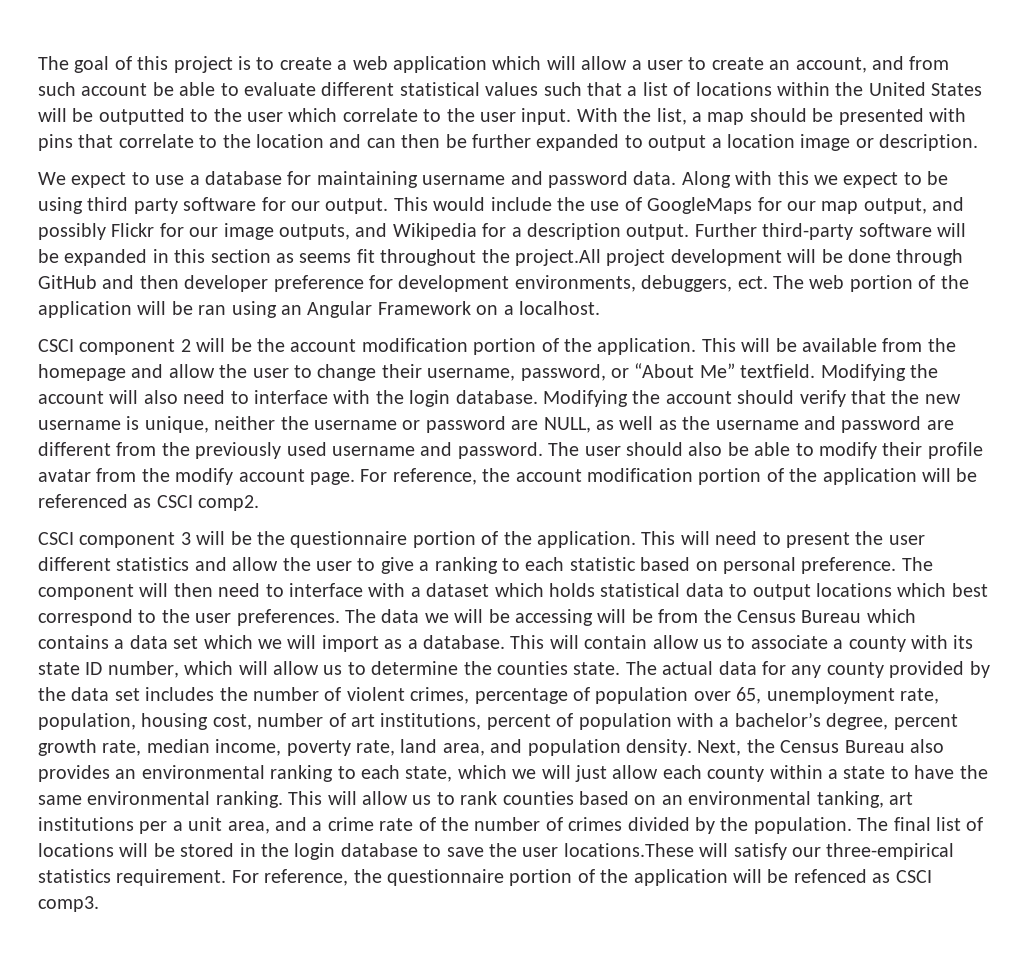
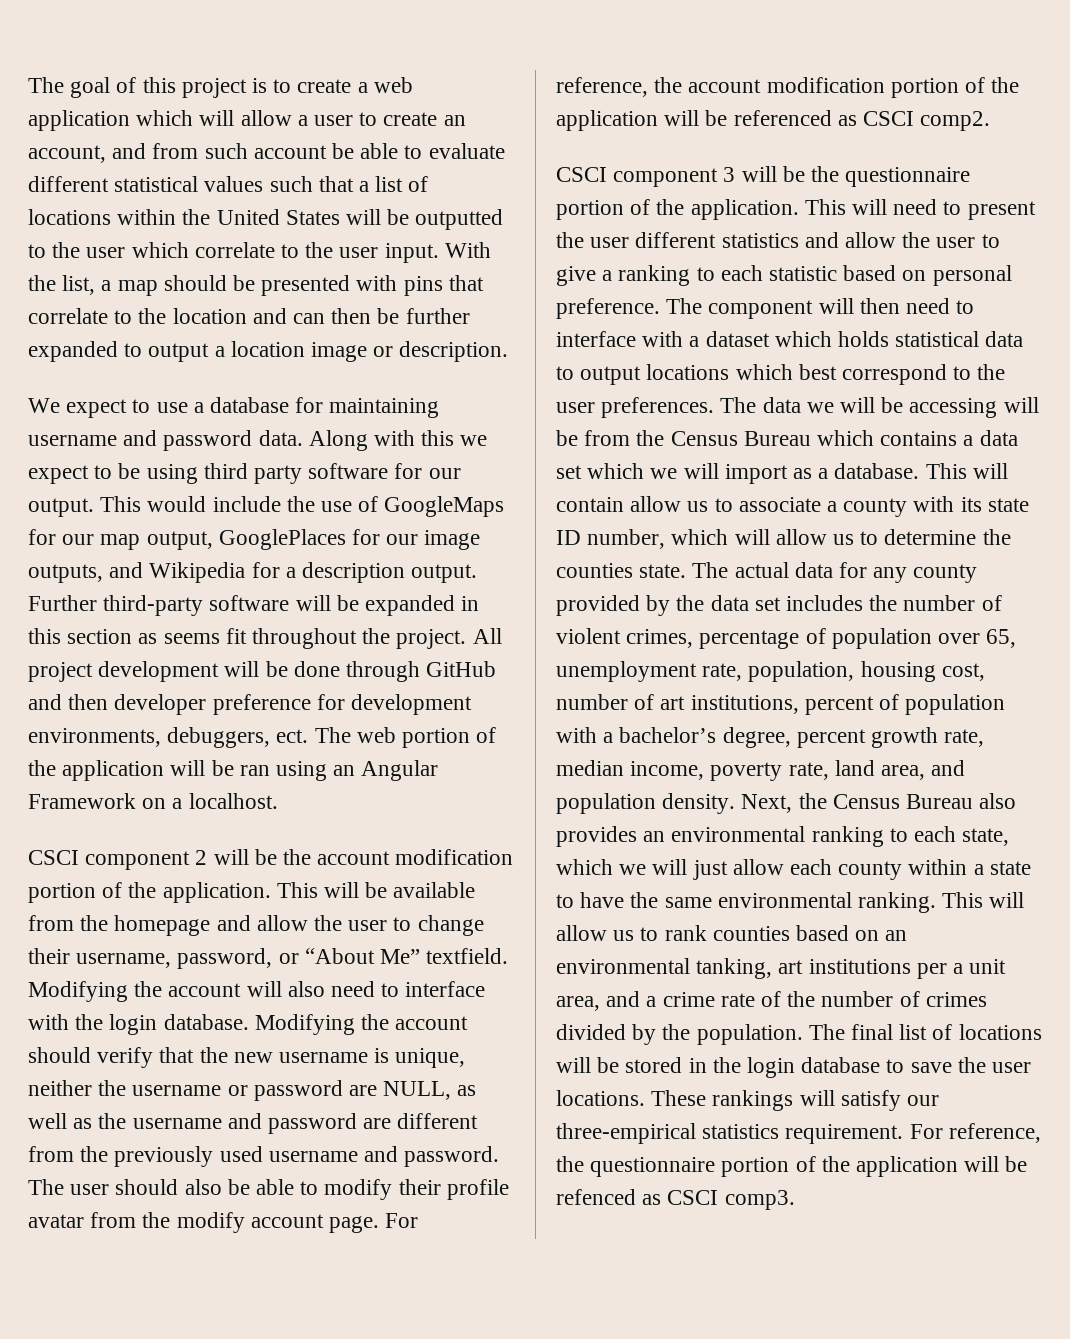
[932,197,965,211] [38,223,155,240] and possibly Flickr -> [218,529,346,550] GooglePlaces
[514,249,601,266] project.All -> [396,628,502,649] project. All
[563,843,694,857] locations.These -> [556,1090,794,1111] locations. These rankings

